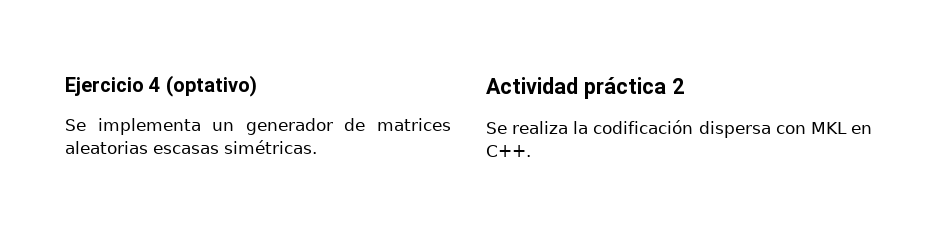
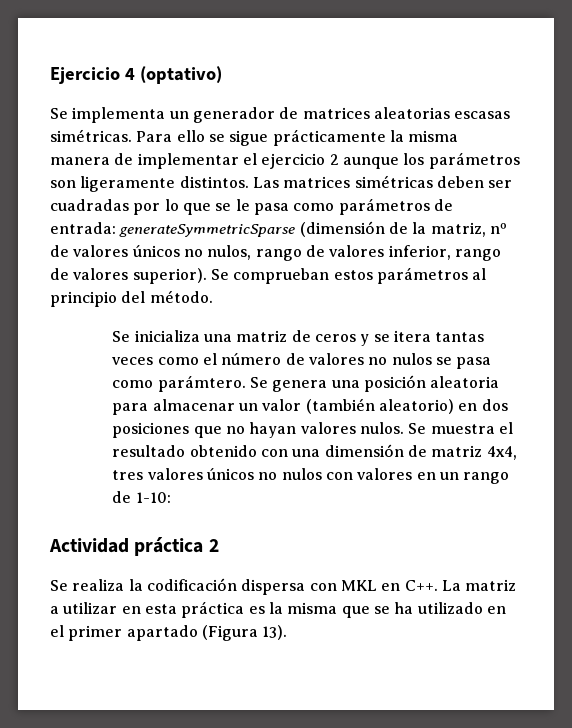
(317, 147) none -> [136,129,459,146] [50,152,520,169] [50,175,513,192] [50,198,453,215] [50,221,507,237] [50,245,501,261] [50,267,487,284] [50,290,213,307] [112,330,485,346] [112,353,492,369] [112,375,500,392] [112,398,508,415] [112,422,513,438] [112,444,517,460] [112,468,510,484] [112,491,171,503] Para ello se sigue prácticamente la misma manera de implementar el ejercicio 2 aunque los parámetros son ligeramente distintos. Las matrices simétricas deben ser cuadradas por lo que se le pasa como parámetros de entrada: generateSymmetricSparse (dimensión de la matriz, nº de valores únicos no nulos, rango de valores inferior, rango de valores superior). Se comprueban estos parámetros al principio del método. // Se inicializa una matriz de ceros y se itera tantas veces como el número de valores no nulos se pasa como parámtero. Se genera una posición aleatoria para almacenar un valor (también aleatorio) en dos posiciones que no hayan valores nulos. Se muestra el resultado obtenido con una dimensión de matriz 4x4, tres valores únicos no nulos con valores en un rango de 1-10:
(531, 151) none -> [441,579,517,591] [50,601,506,618] [50,625,288,641] La matriz a utilizar en esta práctica es la misma que se ha utilizado en el primer apartado (Figura 13).

